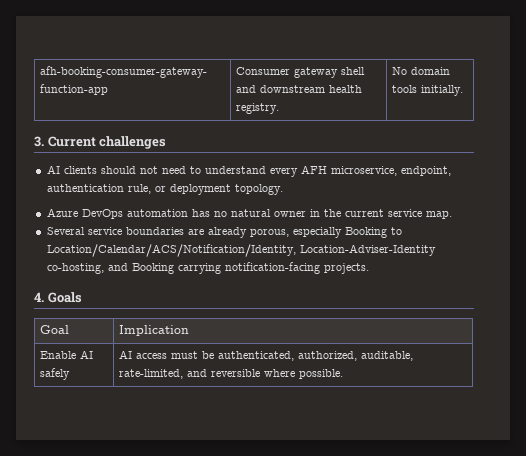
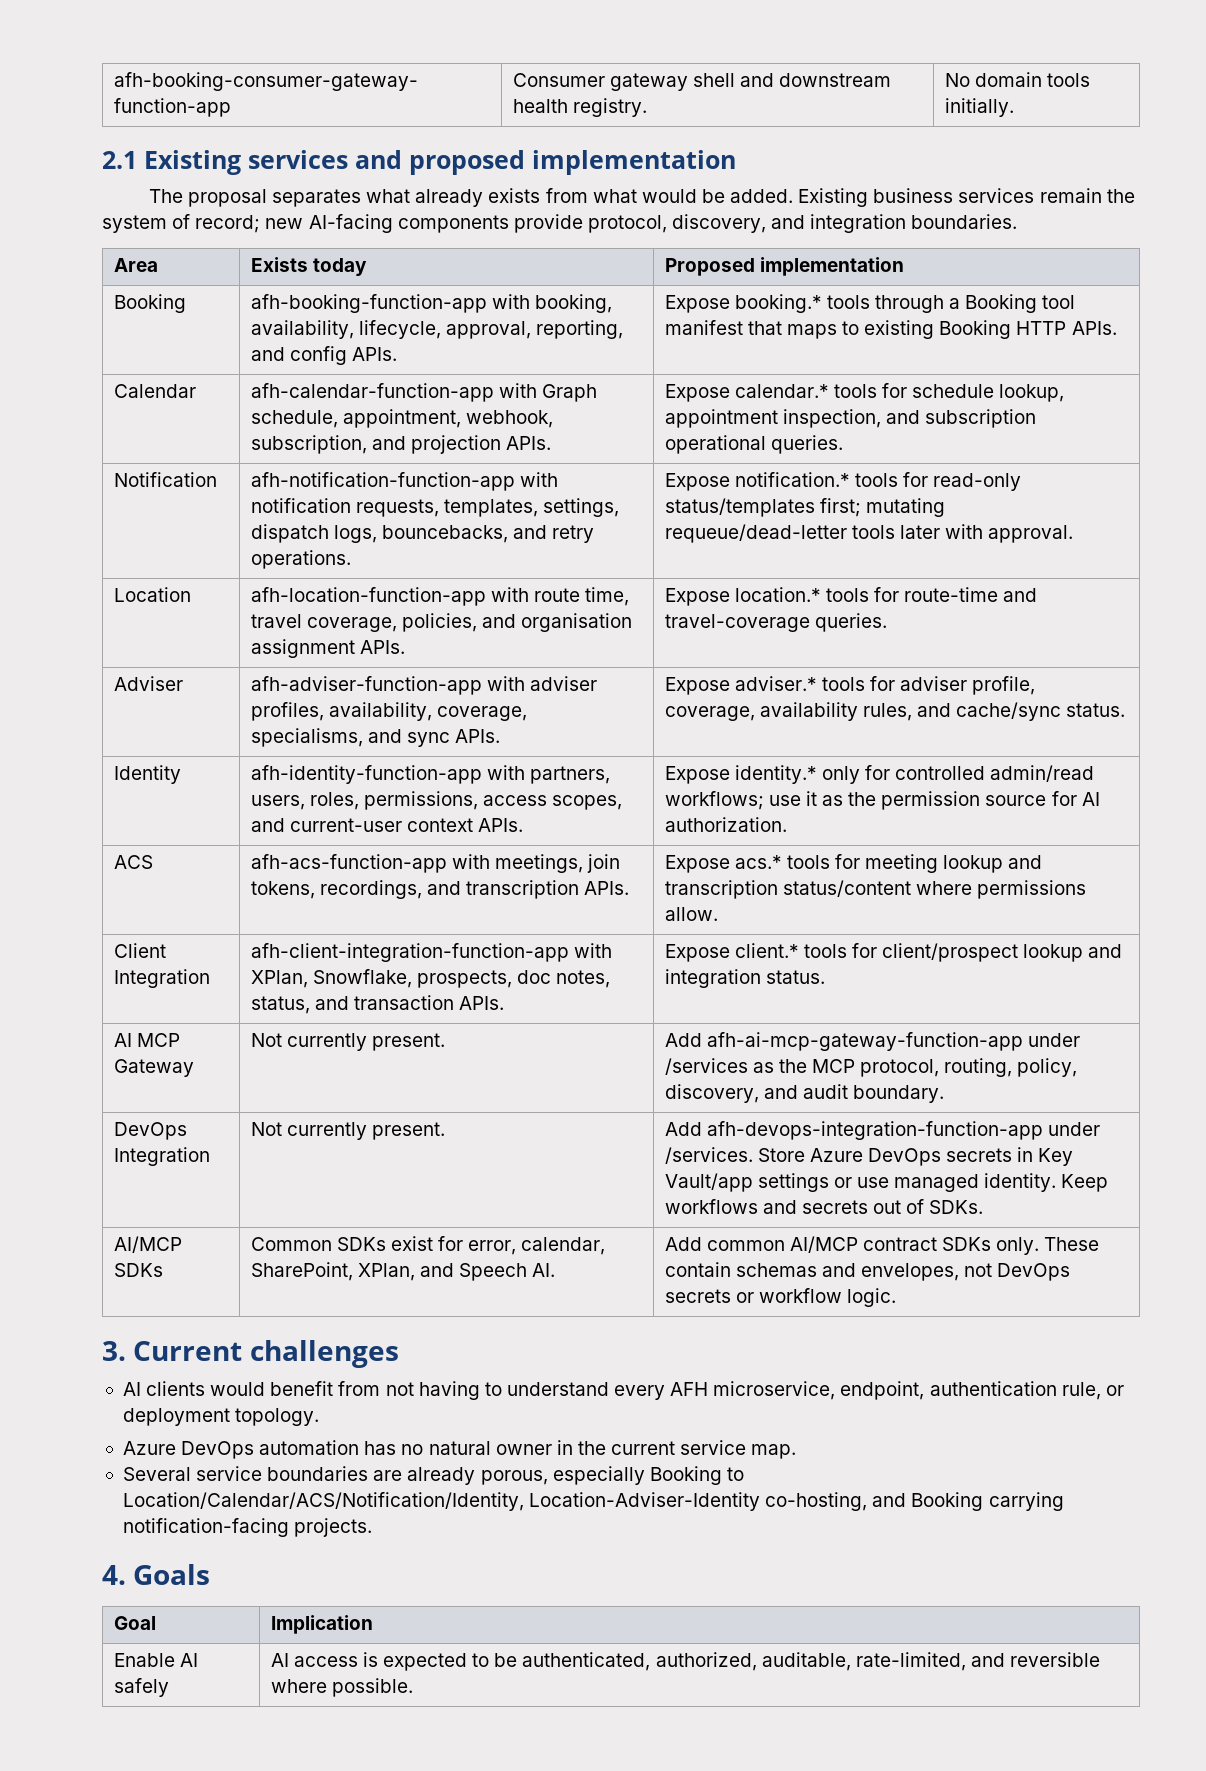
(464, 90) none -> [102,150,736,175] [148,188,1135,207] [102,214,1018,233] [113,258,158,272] [250,257,367,276] [664,257,904,276] [113,294,186,313] [250,294,612,313] [250,320,624,339] [250,346,397,365] [664,294,1076,313] [664,320,1117,339] [113,384,196,398] [250,383,597,402] [250,409,553,428] [250,435,552,454] [664,383,1065,402] [664,409,1037,428] [664,435,843,454] [113,472,217,487] [250,472,558,491] [250,498,620,517] [250,524,595,543] [250,550,351,569] [664,472,1022,491] [664,498,945,517] [664,524,1074,543] [113,587,191,602] [250,587,630,606] [250,613,633,632] [250,639,405,658] [664,587,1038,606] [664,613,887,632] [113,676,183,691] [250,676,597,695] [250,702,527,721] [250,728,501,747] [664,676,1036,695] [664,702,1126,721] [113,765,181,784] [250,765,610,784] [250,791,623,810] [250,818,524,832] [664,765,1095,784] [664,791,1100,810] [664,817,787,832] [113,855,153,869] [250,854,621,873] [250,880,630,899] [664,854,1043,873] [664,880,1087,899] [664,907,718,921] [113,943,166,958] [113,969,210,988] [250,943,612,962] [250,969,611,988] [250,995,505,1014] [664,943,1123,962] [664,969,825,988] [113,1033,180,1047] [113,1059,194,1077] [250,1033,445,1051] [664,1032,1080,1051] [664,1058,1078,1077] [664,1084,945,1103] [113,1122,187,1140] [113,1147,210,1166] [250,1122,445,1140] [664,1121,1100,1140] [664,1147,1074,1166] [664,1173,1109,1192] [664,1199,984,1214] [113,1236,182,1253] [113,1263,163,1277] [250,1236,606,1255] [250,1262,556,1281] [664,1236,1100,1255] [664,1262,1071,1281] [664,1288,897,1307] // 2.1 Existing services and proposed implementation // The proposal separates what already exists from what would be added. Existing business services remain the system of record; new AI-facing components provide protocol, discovery, and integration boundaries. // Area | Exists today | Proposed implementation // Booking | afh-booking-function-app with booking, availability, lifecycle, approval, reporting, and config APIs. | Expose booking.* tools through a Booking tool manifest that maps to existing Booking HTTP APIs. // Calendar | afh-calendar-function-app with Graph schedule, appointment, webhook, subscription, and projection APIs. | Expose calendar.* tools for schedule lookup, appointment inspection, and subscription operational queries. // Notification | afh-notification-function-app with notification requests, templates, settings, dispatch logs, bouncebacks, and retry operations. | Expose notification.* tools for read-only status/templates first; mutating requeue/dead-letter tools later with approval. // Location | afh-location-function-app with route time, travel coverage, policies, and organisation assignment APIs. | Expose location.* tools for route-time and travel-coverage queries. // Adviser | afh-adviser-function-app with adviser profiles, availability, coverage, specialisms, and sync APIs. | Expose adviser.* tools for adviser profile, coverage, availability rules, and cache/sync status. // Identity | afh-identity-function-app with partners, users, roles, permissions, access scopes, and current-user context APIs. | Expose identity.* only for controlled admin/read workflows; use it as the permission source for AI authorization. // ACS | afh-acs-function-app with meetings, join tokens, recordings, and transcription APIs. | Expose acs.* tools for meeting lookup and transcription status/content where permissions allow. // Client Integration | afh-client-integration-function-app with XPlan, Snowflake, prospects, doc notes, status, and transaction APIs. | Expose client.* tools for client/prospect lookup and integration status. // AI MCP Gateway | Not currently present. | Add afh-ai-mcp-gateway-function-app under /services as the MCP protocol, routing, policy, discovery, and audit boundary. // DevOps Integration | Not currently present. | Add afh-devops-integration-function-app under /services. Store Azure DevOps secrets in Key Vault/app settings or use managed identity. Keep workflows and secrets out of SDKs. // AI/MCP SDKs | Common SDKs exist for error, calendar, SharePoint, XPlan, and Speech AI. | Add common AI/MCP contract SDKs only. These contain schemas and envelopes, not DevOps secrets or workflow logic.
[100,166,186,174] should not need -> [210,1381,480,1400] would benefit from not having
[171,351,199,359] must -> [362,1652,490,1671] is expected to

